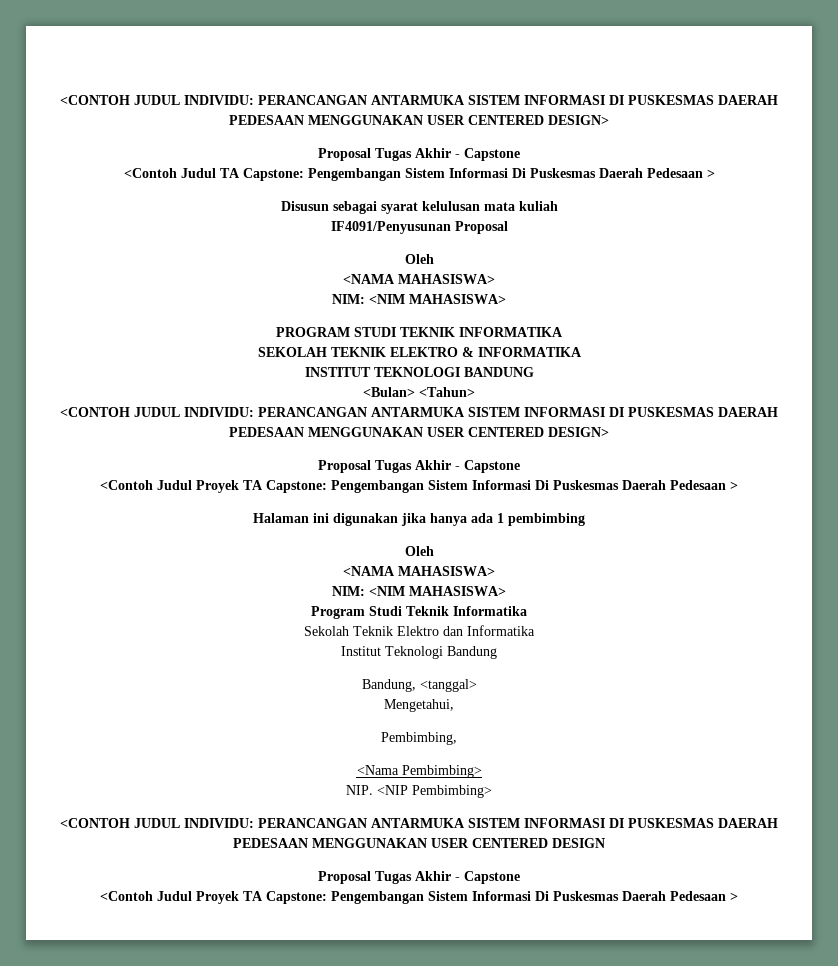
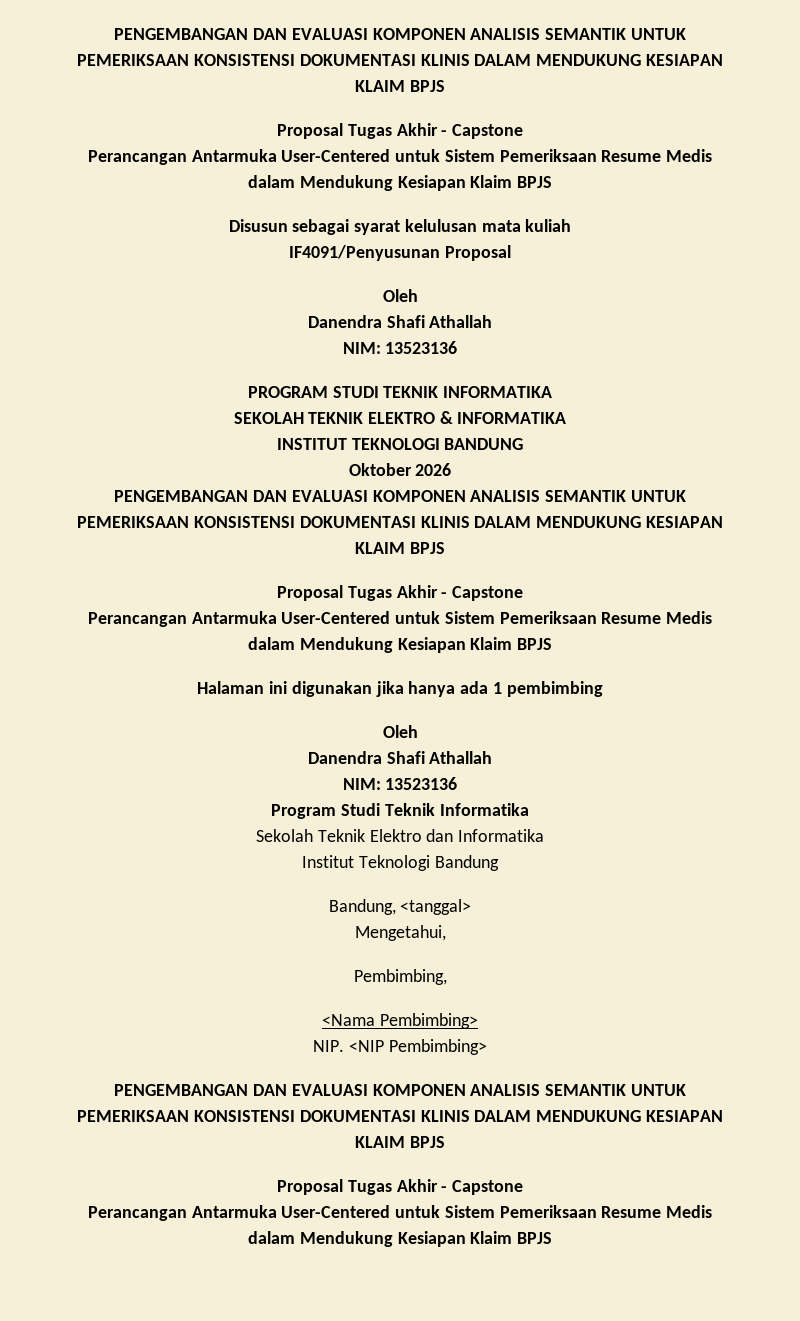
[60,95,778,105] [229,115,609,125] [318,148,520,161] [123,168,715,181] <CONTOH JUDUL INDIVIDU: PERANCANGAN ANTARMUKA SISTEM INFORMASI DI PUSKESMAS DAERAH PEDESAAN MENGGUNAKAN USER CENTERED DESIGN> // Proposal Tugas Akhir - Capstone // <Contoh Judul TA Capstone: Pengembangan Sistem Informasi Di Puskesmas Daerah Pedesaan > -> [114,28,686,40] [77,54,723,66] [355,80,445,92] [277,123,523,139] [87,149,713,165] [248,175,552,191] PENGEMBANGAN DAN EVALUASI KOMPONEN ANALISIS SEMANTIK UNTUK PEMERIKSAAN KONSISTENSI DOKUMENTASI KLINIS DALAM MENDUKUNG KESIAPAN KLAIM BPJS // Proposal Tugas Akhir - Capstone // Perancangan Antarmuka User-Centered untuk Sistem Pemeriksaan Resume Medis dalam Mendukung Kesiapan Klaim BPJS
[343,274,495,284] [332,294,506,304] <NAMA MAHASISWA> // NIM: <NIM MAHASISWA> -> [307,315,493,328] [342,341,458,354] Danendra Shafi Athallah // NIM: 13523136
[363,387,475,397] [60,407,778,417] [229,427,609,437] [318,460,520,473] [100,480,738,493] <Bulan> <Tahun> // <CONTOH JUDUL INDIVIDU: PERANCANGAN ANTARMUKA SISTEM INFORMASI DI PUSKESMAS DAERAH PEDESAAN MENGGUNAKAN USER CENTERED DESIGN> // Proposal Tugas Akhir - Capstone // <Contoh Judul Proyek TA Capstone: Pengembangan Sistem Informasi Di Puskesmas Daerah Pedesaan > -> [348,463,452,476] [114,490,686,502] [77,516,723,528] [355,542,445,554] [277,585,523,601] [87,611,713,627] [248,637,552,653] Oktober 2026 // PENGEMBANGAN DAN EVALUASI KOMPONEN ANALISIS SEMANTIK UNTUK PEMERIKSAAN KONSISTENSI DOKUMENTASI KLINIS DALAM MENDUKUNG KESIAPAN KLAIM BPJS // Proposal Tugas Akhir - Capstone // Perancangan Antarmuka User-Centered untuk Sistem Pemeriksaan Resume Medis dalam Mendukung Kesiapan Klaim BPJS
[343,566,495,576] [332,586,506,596] <NAMA MAHASISWA> // NIM: <NIM MAHASISWA> -> [307,751,493,764] [342,777,458,790] Danendra Shafi Athallah // NIM: 13523136
[60,818,778,828] [233,838,605,848] [318,871,520,884] [100,891,738,904] <CONTOH JUDUL INDIVIDU: PERANCANGAN ANTARMUKA SISTEM INFORMASI DI PUSKESMAS DAERAH PEDESAAN MENGGUNAKAN USER CENTERED DESIGN // Proposal Tugas Akhir - Capstone // <Contoh Judul Proyek TA Capstone: Pengembangan Sistem Informasi Di Puskesmas Daerah Pedesaan > -> [114,1084,686,1096] [77,1110,723,1122] [355,1136,445,1148] [277,1179,523,1195] [87,1205,713,1221] [248,1231,552,1247] PENGEMBANGAN DAN EVALUASI KOMPONEN ANALISIS SEMANTIK UNTUK PEMERIKSAAN KONSISTENSI DOKUMENTASI KLINIS DALAM MENDUKUNG KESIAPAN KLAIM BPJS // Proposal Tugas Akhir - Capstone // Perancangan Antarmuka User-Centered untuk Sistem Pemeriksaan Resume Medis dalam Mendukung Kesiapan Klaim BPJS

